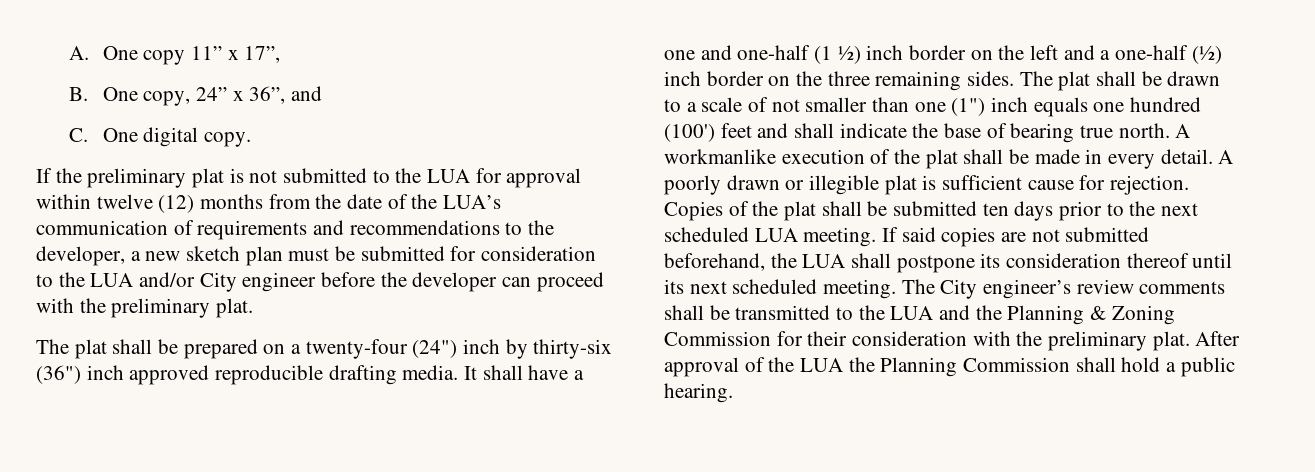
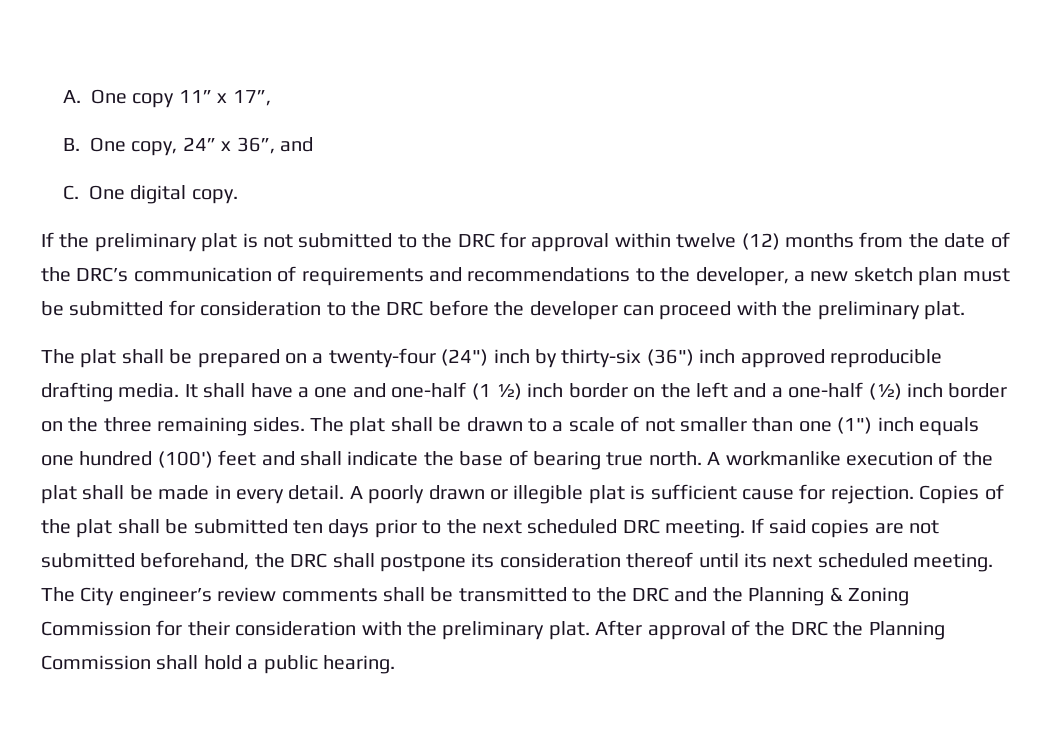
[427,169,471,183] LUA -> [457,233,495,248] DRC
[443,195,502,209] LUA’s -> [76,267,129,282] DRC’s
[90,272,317,292] LUA and/or City engineer -> [386,301,424,316] DRC
[754,228,798,242] LUA -> [622,519,660,534] DRC
[802,254,846,268] LUA -> [290,553,328,568] DRC
[890,306,934,320] LUA -> [631,587,669,602] DRC
[800,358,844,372] LUA -> [790,621,828,636] DRC

